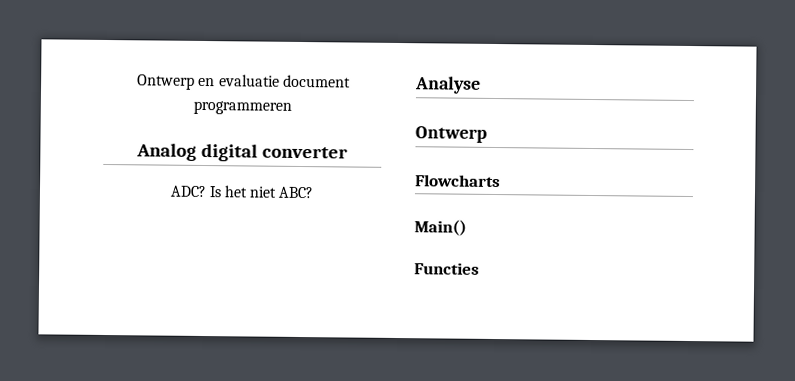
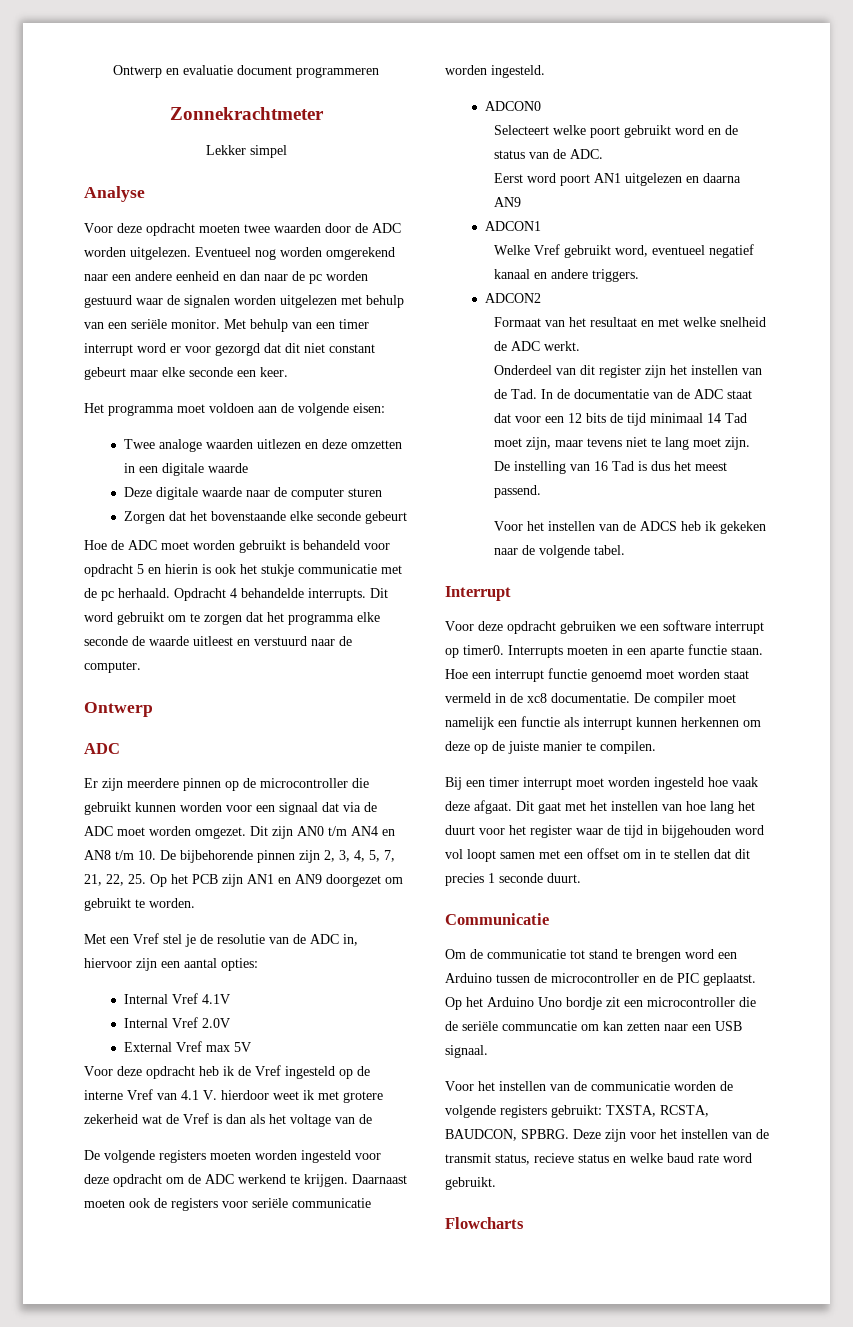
[135,143,349,162] [169,185,315,199] [415,76,481,94] [415,126,487,143] Analog digital converter // ADC? Is het niet ABC? // Analyse // Ontwerp -> [169,107,324,120] [205,145,287,158] [84,186,145,202] [84,223,401,236] [84,247,395,260] [84,271,368,284] [84,295,404,308] [84,319,369,332] [84,343,375,356] [84,367,288,380] [84,403,385,416] [123,439,402,452] [123,463,248,476] [123,487,382,500] [123,511,407,524] [84,540,390,553] [84,564,402,577] [84,588,388,601] [84,612,380,625] [84,636,352,646] [84,661,141,673] [84,702,153,717] [84,743,120,754] [84,778,369,791] [84,802,377,815] [84,826,395,839] [84,850,395,863] [84,874,403,887] [84,898,195,911] [84,933,358,947] [84,958,258,971] [123,993,230,1004] [123,1017,230,1028] [123,1041,251,1052] [84,1065,370,1079] [84,1089,383,1103] [84,1113,372,1127] [84,1150,381,1163] [84,1174,407,1187] [84,1198,371,1211] [445,65,545,78] [484,101,541,111] [493,125,738,138] [493,149,603,159] [493,173,741,186] [493,197,521,207] [484,221,541,231] [493,244,754,258] [493,269,639,282] [484,293,541,303] [493,317,766,327] [493,341,580,351] [493,365,762,378] [493,389,752,399] [493,413,747,426] [493,437,750,450] [493,461,727,474] [493,485,541,498] [493,521,766,534] [493,545,625,558] [445,586,511,601] [445,620,764,634] [445,644,763,658] [445,668,749,682] [445,693,736,706] [445,716,761,730] [445,741,656,754] [445,777,758,790] [445,800,755,814] [445,825,764,838] [445,848,750,862] [445,873,581,886] [445,913,549,925] [445,949,737,962] [445,973,756,986] [445,997,756,1010] [445,1021,742,1031] [445,1045,488,1058] [445,1081,733,1091] [445,1105,709,1118] [445,1129,769,1142] [445,1153,752,1165] [445,1177,496,1190] Zonnekrachtmeter // Lekker simpel // Analyse // Voor deze opdracht moeten twee waarden door de ADC worden uitgelezen. Eventueel nog worden omgerekend naar een andere eenheid en dan naar de pc worden gestuurd waar de signalen worden uitgelezen met behulp van een seriële monitor. Met behulp van een timer interrupt word er voor gezorgd dat dit niet constant gebeurt maar elke seconde een keer. // Het programma moet voldoen aan de volgende eisen: // Twee analoge waarden uitlezen en deze omzetten in een digitale waarde // Deze digitale waarde naar de computer sturen // Zorgen dat het bovenstaande elke seconde gebeurt // Hoe de ADC moet worden gebruikt is behandeld voor opdracht 5 en hierin is ook het stukje communicatie met de pc herhaald. Opdracht 4 behandelde interrupts. Dit word gebruikt om te zorgen dat het programma elke seconde de waarde uitleest en verstuurd naar de computer. // Ontwerp // ADC // Er zijn meerdere pinnen op de microcontroller die gebruikt kunnen worden voor een signaal dat via de ADC moet worden omgezet. Dit zijn AN0 t/m AN4 en AN8 t/m 10. De bijbehorende pinnen zijn 2, 3, 4, 5, 7, 21, 22, 25. Op het PCB zijn AN1 en AN9 doorgezet om gebruikt te worden. // Met een Vref stel je de resolutie van de ADC in, hiervoor zijn een aantal opties: // Internal Vref 4.1V // Internal Vref 2.0V // External Vref max 5V // Voor deze opdracht heb ik de Vref ingesteld op de interne Vref van 4.1 V. hierdoor weet ik met grotere zekerheid wat de Vref is dan als het voltage van de // De volgende registers moeten worden ingesteld voor deze opdracht om de ADC werkend te krijgen. Daarnaast moeten ook de registers voor seriële communicatie worden ingesteld. // ADCON0 // Selecteert welke poort gebruikt word en de status van de ADC. // Eerst word poort AN1 uitgelezen en daarna AN9 // ADCON1 // Welke Vref gebruikt word, eventueel negatief kanaal en andere triggers. // ADCON2 // Formaat van het resultaat en met welke snelheid de ADC werkt. // Onderdeel van dit register zijn het instellen van de Tad. In de documentatie van de ADC staat dat voor een 12 bits de tijd minimaal 14 Tad moet zijn, maar tevens niet te lang moet zijn. De instelling van 16 Tad is dus het meest passend. // Voor het instellen van de ADCS heb ik gekeken naar de volgende tabel. // Interrupt // Voor deze opdracht gebruiken we een software interrupt op timer0. Interrupts moeten in een aparte functie staan. Hoe een interrupt functie genoemd moet worden staat vermeld in de xc8 documentatie. De compiler moet namelijk een functie als interrupt kunnen herkennen om deze op de juiste manier te compilen. // Bij een timer interrupt moet worden ingesteld hoe vaak deze afgaat. Dit gaat met het instellen van hoe lang het duurt voor het register waar de tijd in bijgehouden word vol loopt samen met een offset om in te stellen dat dit precies 1 seconde duurt. // Communicatie // Om de communicatie tot stand te brengen word een Arduino tussen de microcontroller en de PIC geplaatst. Op het Arduino Uno bordje zit een microcontroller die de seriële communcatie om kan zetten naar een USB signaal. // Voor het instellen van de communicatie worden de volgende registers gebruikt: TXSTA, RCSTA, BAUDCON, SPBRG. Deze zijn voor het instellen van de transmit status, recieve status en welke baud rate word gebruikt.
[414,219,467,236] [414,262,480,275] // Main() // Functies -> (524, 1223) none

